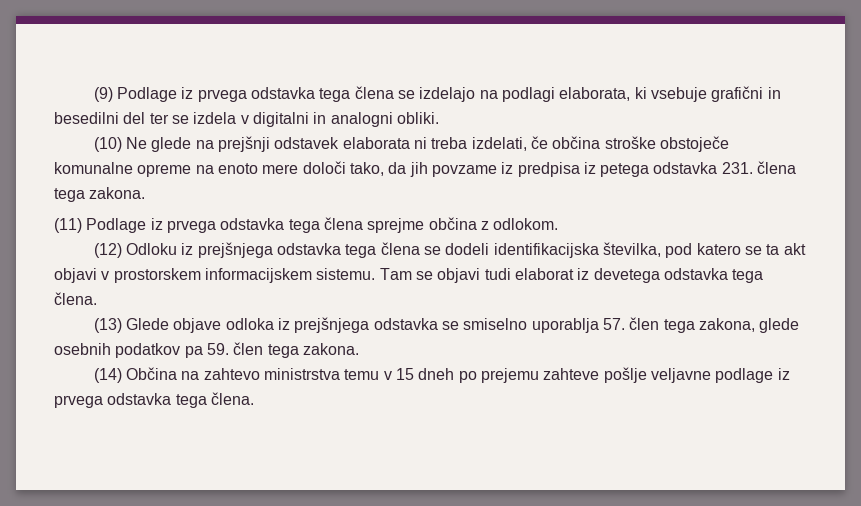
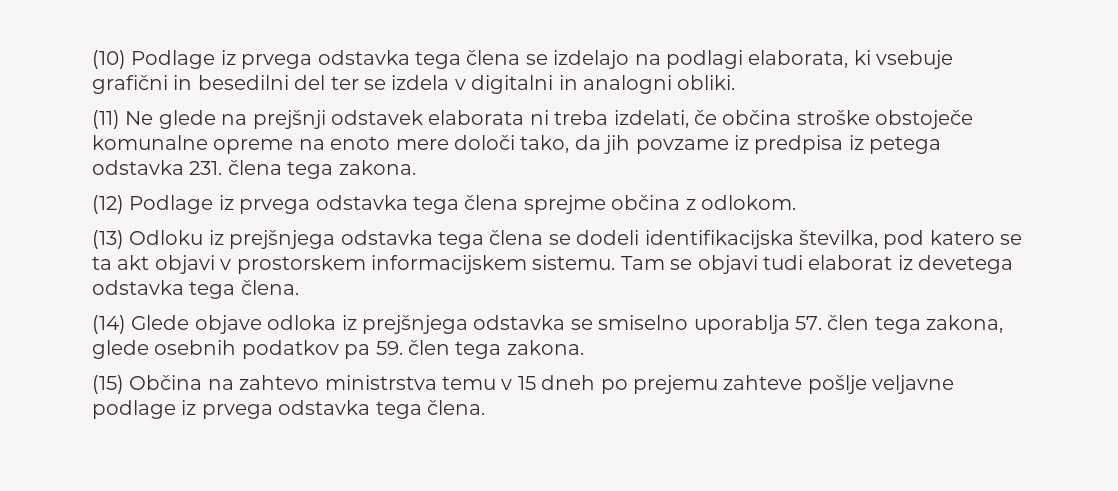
[93,87,113,102] (9) -> [92,50,126,69] (10)
[93,137,122,152] (10) -> [92,110,120,129] (11)
[54,218,82,233] (11) -> [92,195,124,214] (12)
[93,243,122,258] (12) -> [92,230,124,249] (13)
[93,318,122,333] (13) -> [92,315,126,334] (14)
[93,368,122,383] (14) -> [92,375,124,394] (15)

